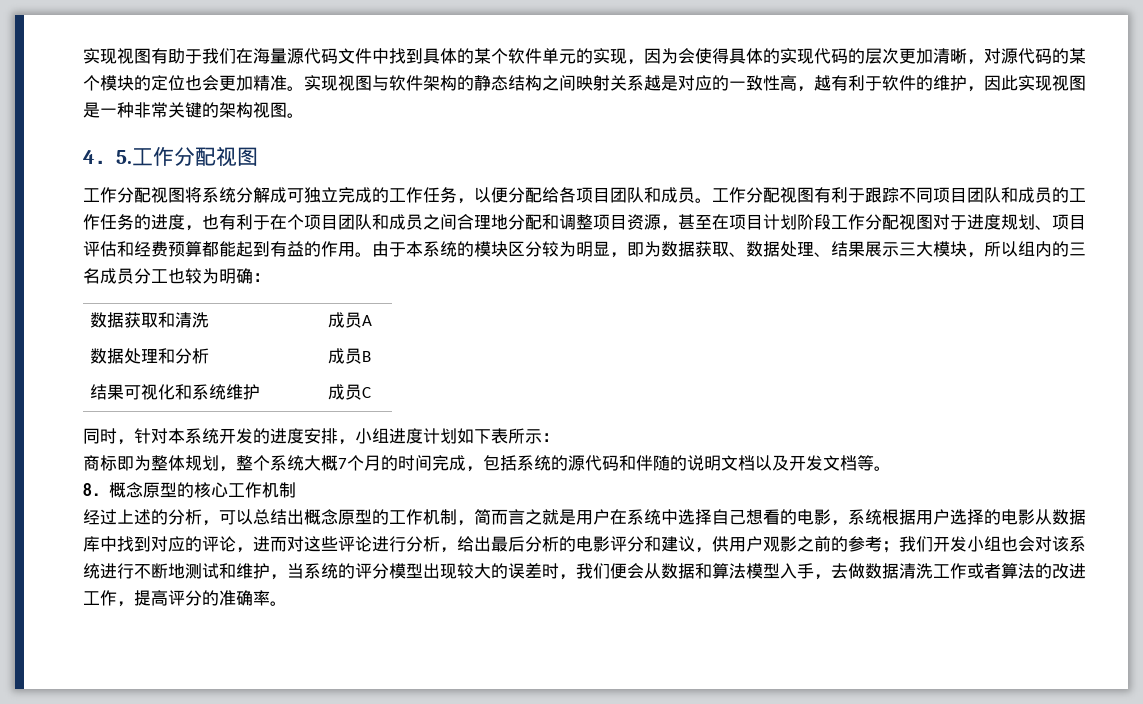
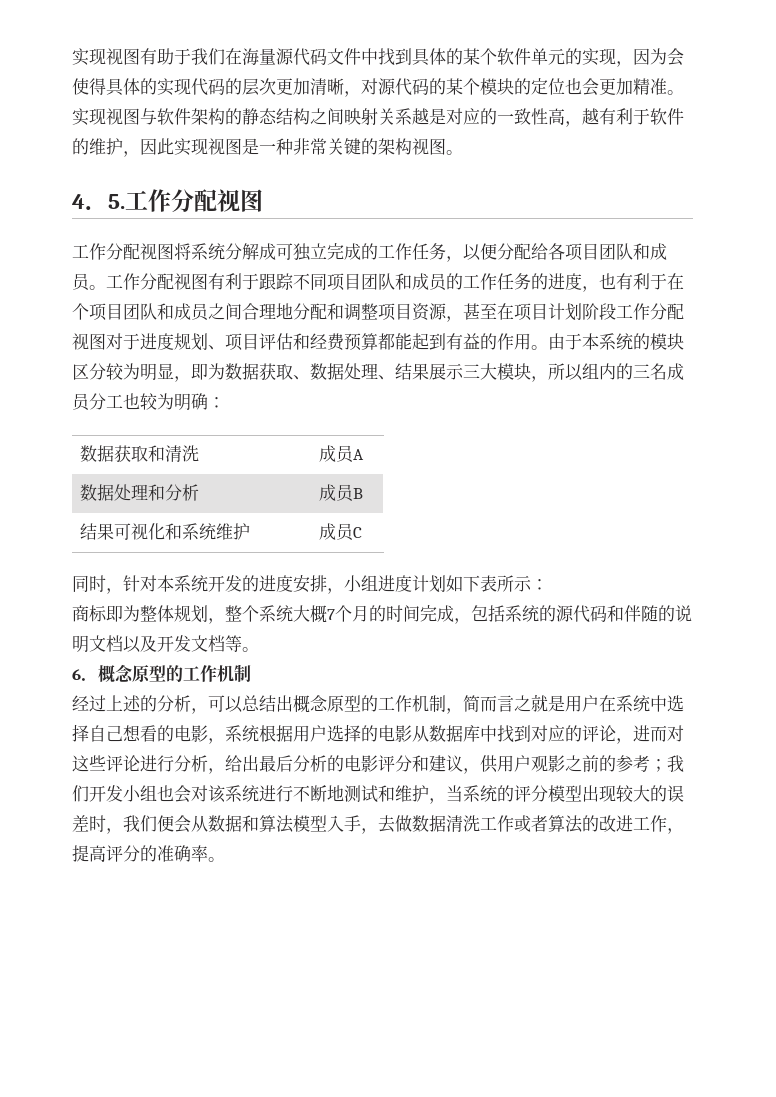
[83,483,92,496] 8 -> [72,669,81,680] 6
[194,482,228,498] 核心 -> (183, 673) none

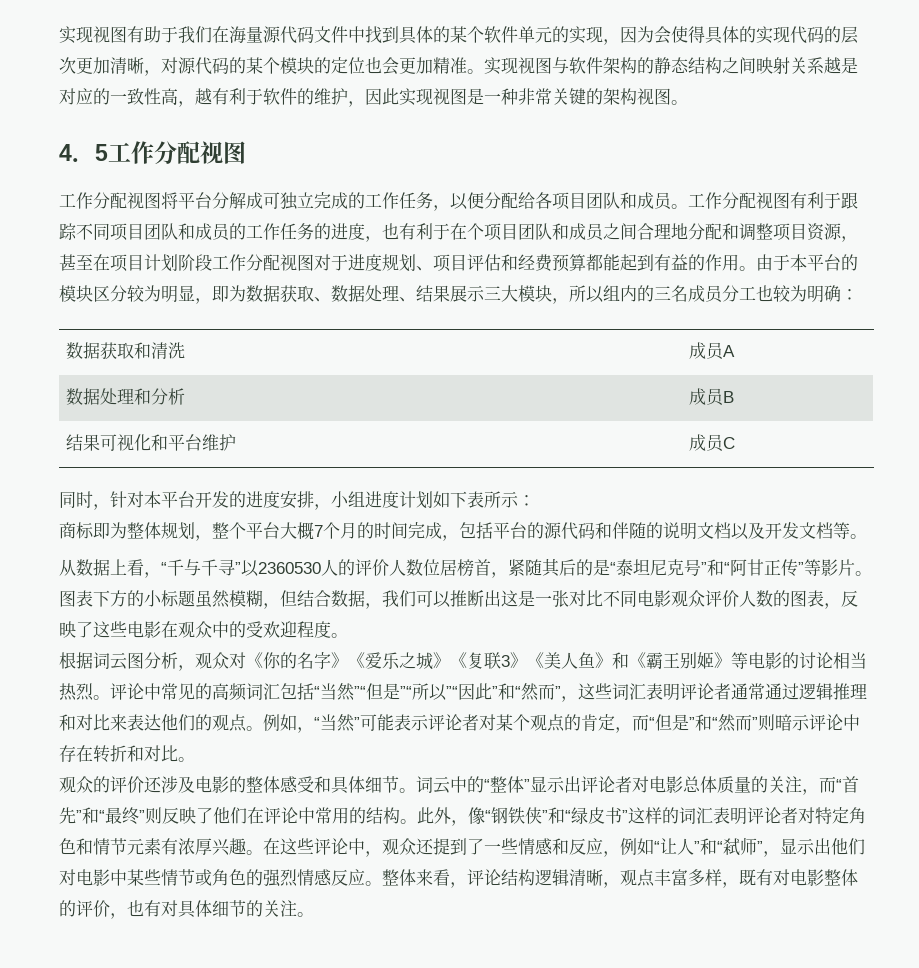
[108,194,125,209] 5. -> [95,144,108,161] 5
[191,243,225,260] 系统 -> [178,192,212,209] 平台
[599,333,633,350] 系统 -> [807,254,841,271] 平台
[181,523,216,540] 系统 -> [167,434,202,451] 平台
[174,575,208,592] 系统 -> [161,491,195,508] 平台
[259,605,293,622] 系统 -> [246,522,280,539] 平台
[505,605,539,622] 系统 -> [493,522,527,539] 平台
[72,664,251,683] [72,694,684,714] [72,724,684,744] [72,755,684,774] [72,785,684,804] [72,815,684,834] [72,845,208,862] 6．概念原型的工作机制 // 经过上述的分析，可以总结出概念原型的工作机制，简而言之就是用户在系统中选择自己想看的电影，系统根据用户选择的电影从数据库中找到对应的评论，进而对这些评论进行分析，给出最后分析的电影评分和建议，供用户观影之前的参考；我们开发小组也会对该系统进行不断地测试和维护，当系统的评分模型出现较大的误差时，我们便会从数据和算法模型入手，去做数据清洗工作或者算法的改进工作，提高评分的准确率 -> [59,558,872,578] [59,590,858,609] [59,621,348,638] [59,652,867,671] [59,683,867,702] [59,714,860,733] [59,745,195,763] [59,776,859,795] [59,807,866,826] [59,837,865,857] [59,869,858,888] [59,900,297,919] 从数据上看，“千与千寻”以2360530人的评价人数位居榜首，紧随其后的是“泰坦尼克号”和“阿甘正传”等影片。图表下方的小标题虽然模糊，但结合数据，我们可以推断出这是一张对比不同电影观众评价人数的图表，反映了这些电影在观众中的受欢迎程度。 // 根据词云图分析，观众对《你的名字》《爱乐之城》《复联3》《美人鱼》和《霸王别姬》等电影的讨论相当热烈。评论中常见的高频词汇包括“当然”“但是”“所以”“因此”和“然而”，这些词汇表明评论者通常通过逻辑推理和对比来表达他们的观点。例如，“当然”可能表示评论者对某个观点的肯定，而“但是”和“然而”则暗示评论中存在转折和对比。 // 观众的评价还涉及电影的整体感受和具体细节。词云中的“整体”显示出评论者对电影总体质量的关注，而“首先”和“最终”则反映了他们在评论中常用的结构。此外，像“钢铁侠”和“绿皮书”这样的词汇表明评论者对特定角色和情节元素有浓厚兴趣。在这些评论中，观众还提到了一些情感和反应，例如“让人”和“弑师”，显示出他们对电影中某些情节或角色的强烈情感反应。整体来看，评论结构逻辑清晰，观点丰富多样，既有对电影整体的评价，也有对具体细节的关注

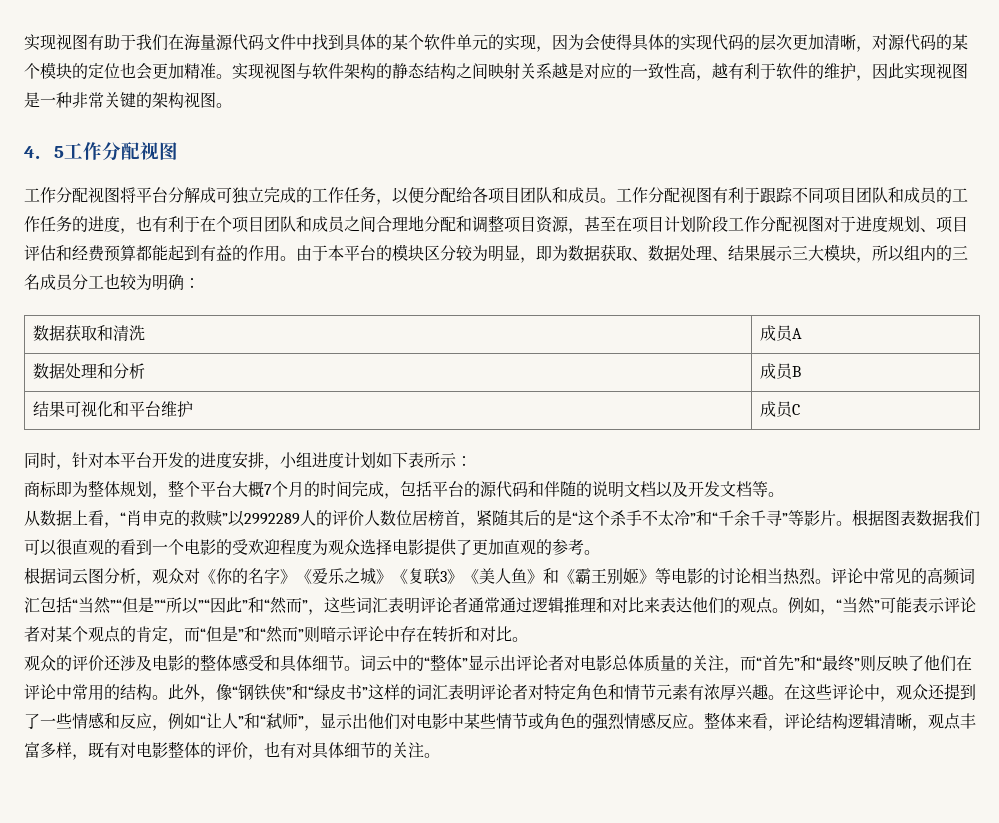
[167,559,321,577] 千与千寻”以2360530 -> [126,510,300,527] 肖申克的救赎”以2992289
[616,559,798,577] 泰坦尼克号”和“阿甘正传 -> [578,510,782,526] 这个杀手不太冷”和“千余千寻
[59,590,858,609] [59,621,331,638] 图表下方的小标题虽然模糊，但结合数据，我们可以推断出这是一张对比不同电影观众评价人数的图表，反映了这些电影在观众中的受欢迎程度 -> [852,509,980,527] [24,538,584,556] 根据图表数据我们可以很直观的看到一个电影的受欢迎程度为观众选择电影提供了更加直观的参考

